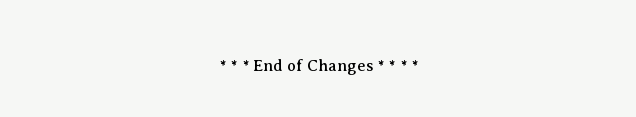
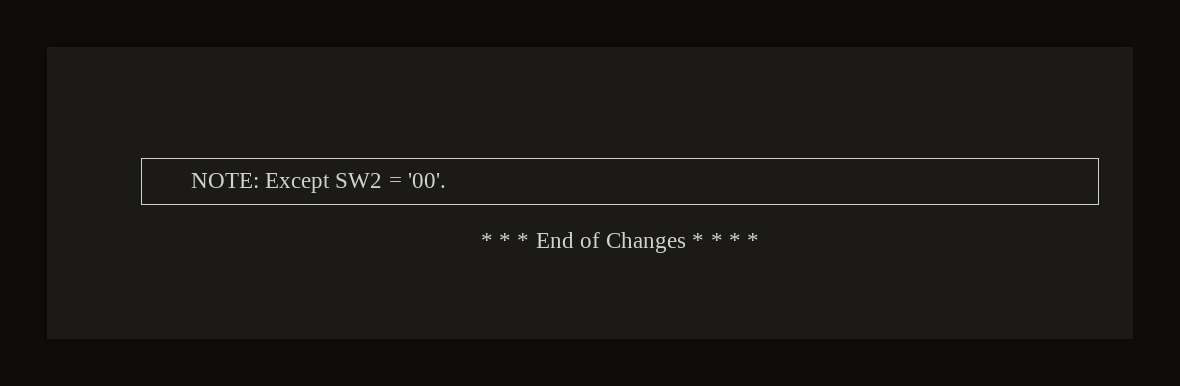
(219, 65) none -> [190,173,446,193] NOTE: Except SW2 = '00'. //

